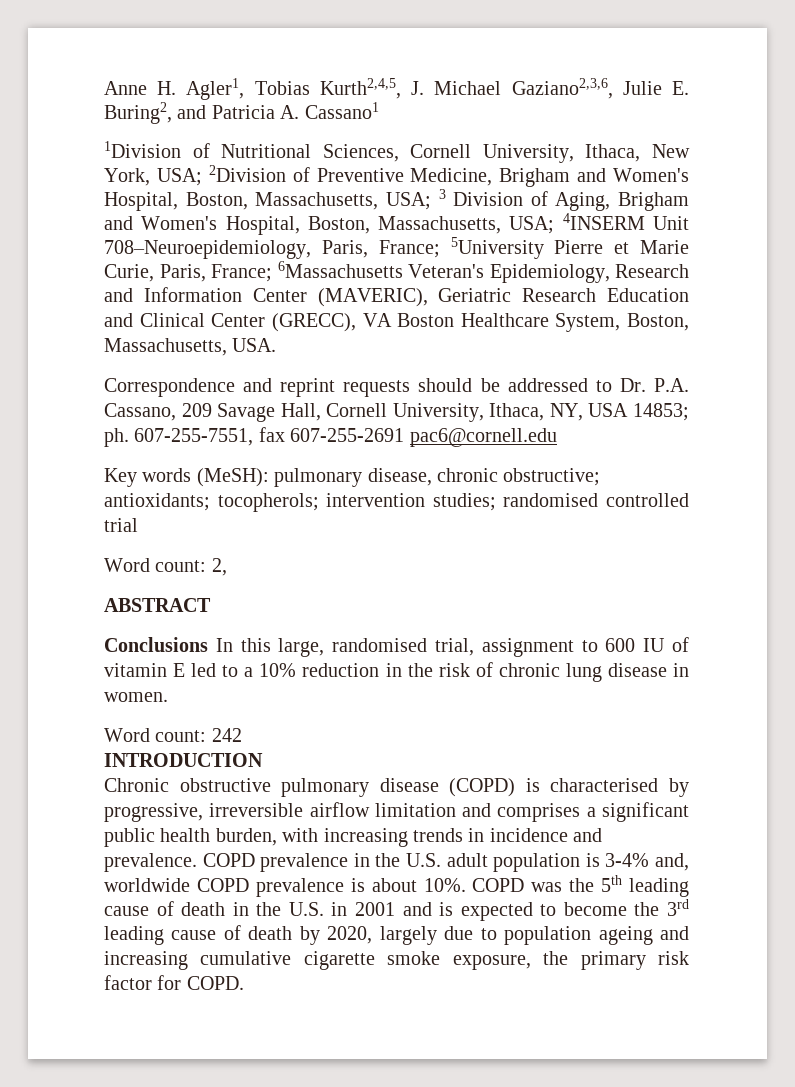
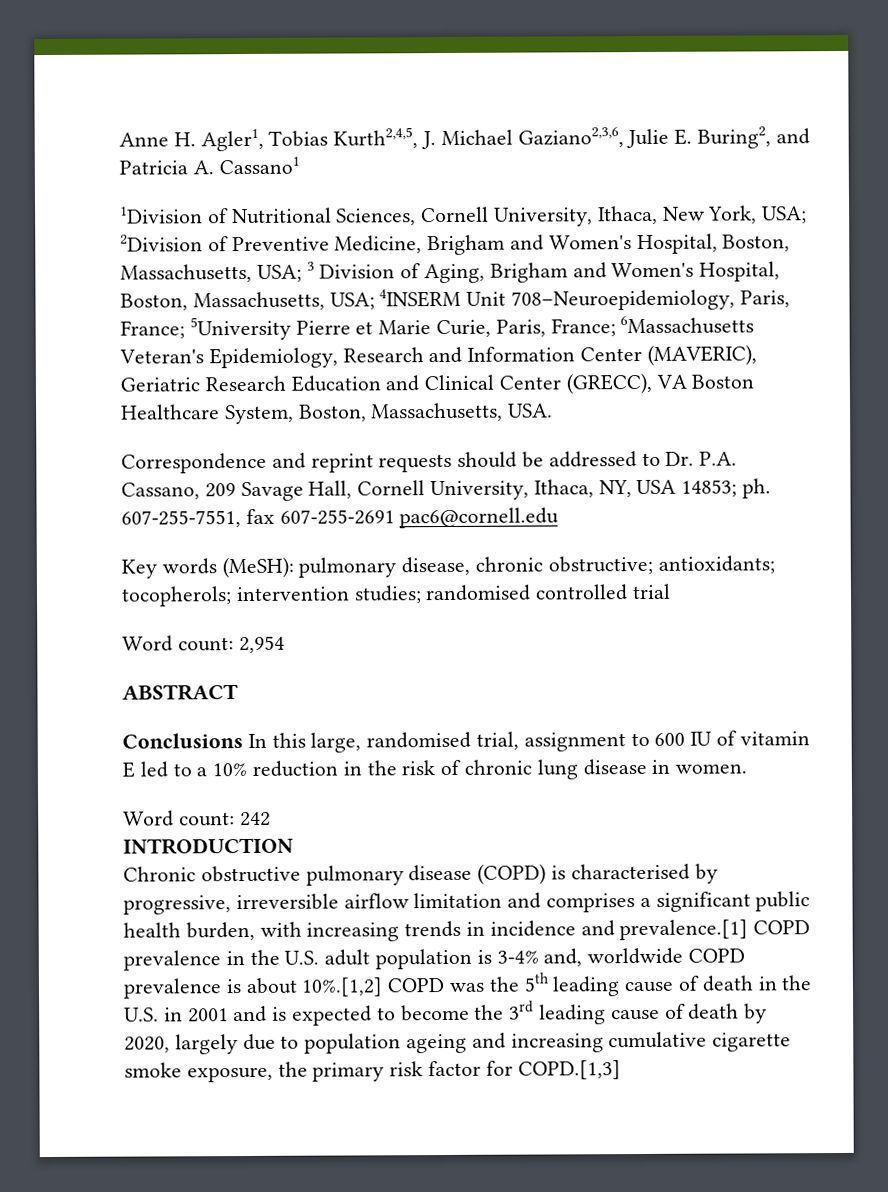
[211,558,227,576] 2, -> [238,635,285,654] 2,954
[104,853,197,872] prevalence. -> [619,919,749,941] prevalence.[1]
[423,878,466,892] 10%. -> [301,977,384,997] 10%.[1,2]
[186,976,244,990] COPD. -> [517,1060,621,1080] COPD.[1,3]

